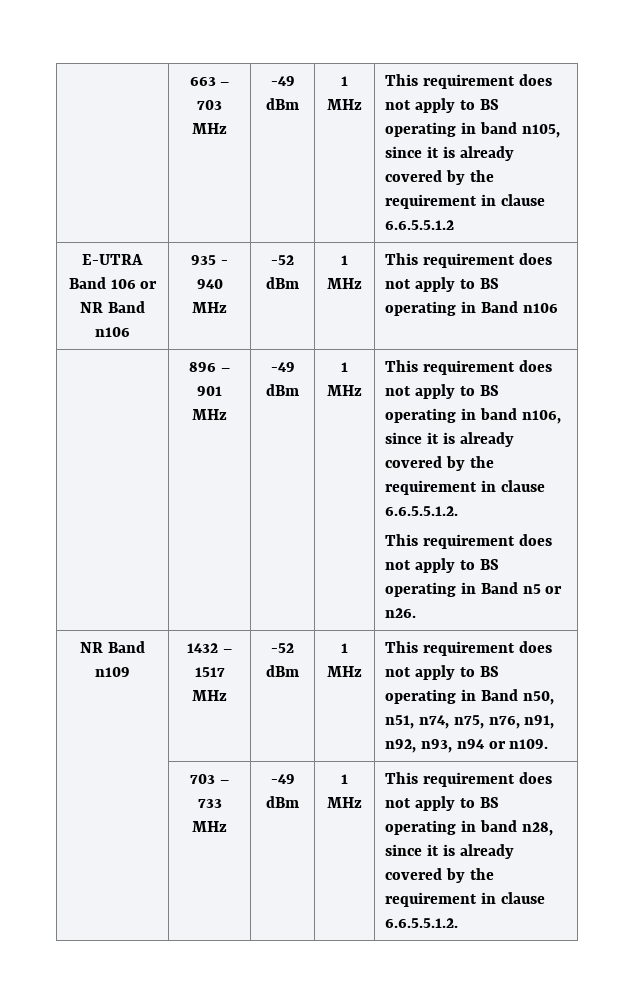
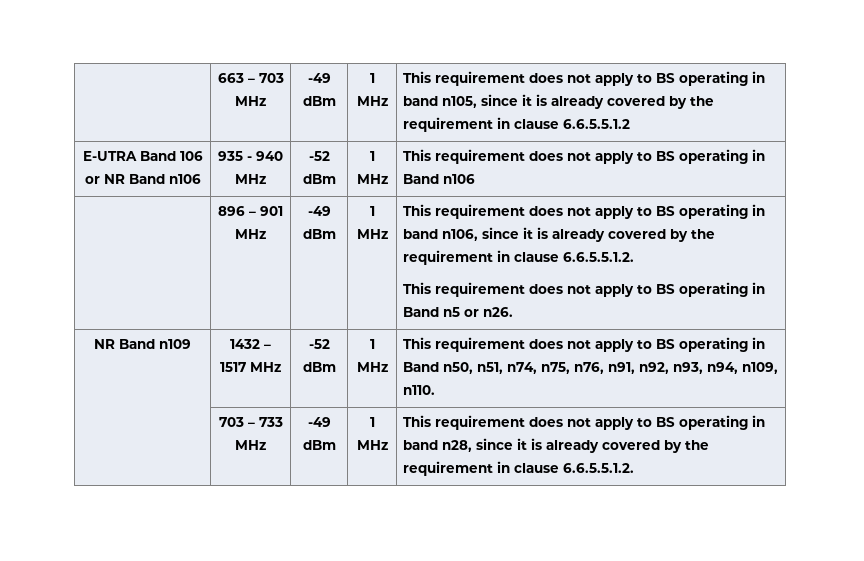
[456,739,549,749] n94 or n109. -> [706,362,778,374] [402,385,435,395] n94, n109, n110.

